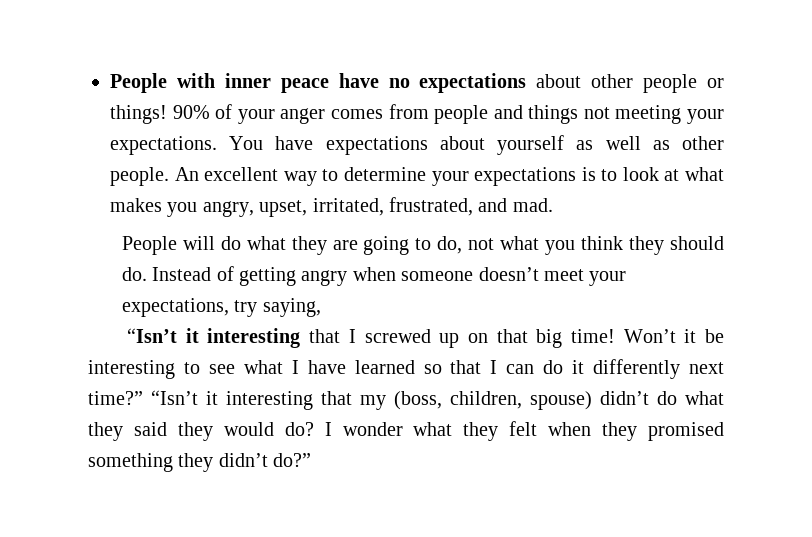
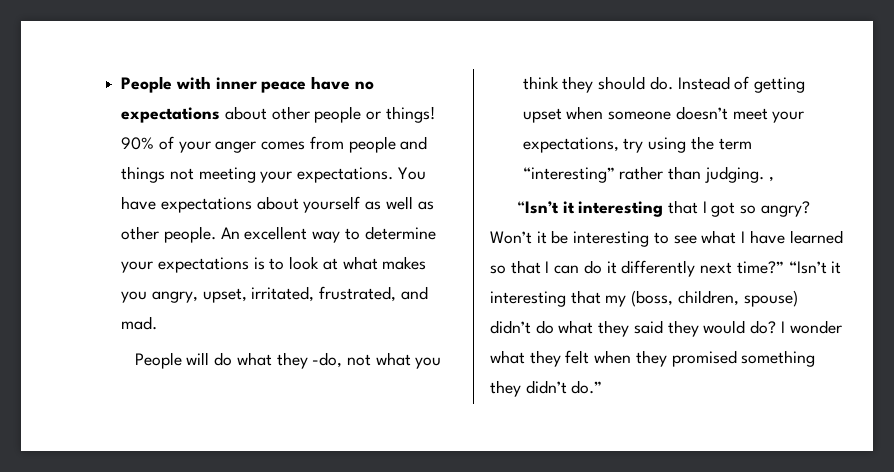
[332,236,463,255] are going to do, -> [312,352,343,368] -do,
[301,270,348,286] angry -> [522,108,562,123] upset
[262,298,321,317] saying, -> [648,136,752,153] [522,166,774,183] using the term “interesting” rather than judging. ,
[364,329,615,348] screwed up on that big time! -> [711,201,810,217] got so angry?
[273,453,312,467] do?” -> [571,380,603,394] do.”

